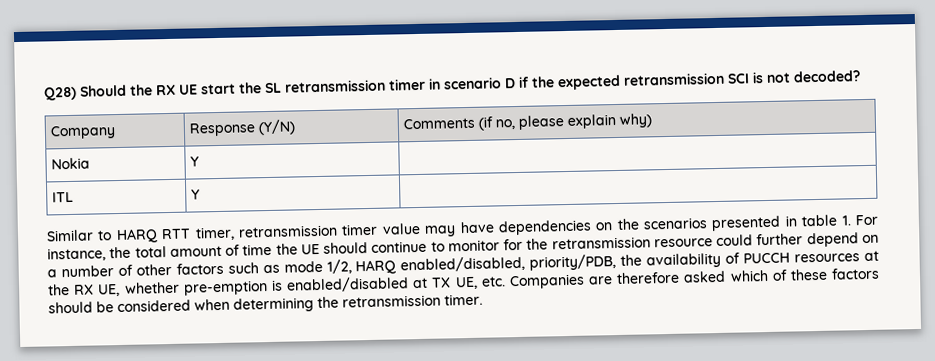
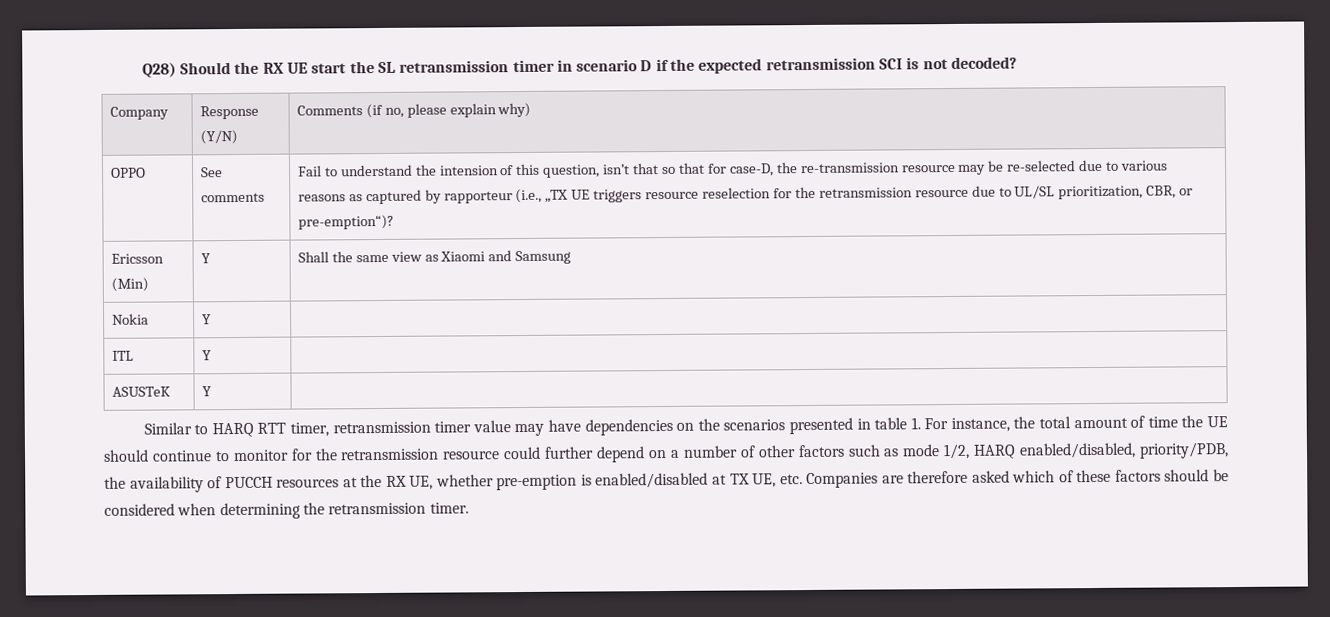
(653, 120) none -> [110,167,146,178] [200,167,223,178] [200,192,265,203] [296,159,1169,178] [297,185,1194,205] [297,214,394,230] [110,253,164,264] [110,277,149,292] [200,253,211,264] [297,250,572,265] // OPPO | See comments | Fail to understand the intension of this question, isn’t that so that for case-D, the re-transmission resource may be re-selected due to various reasons as captured by rapporteur (i.e., „TX UE triggers resource reselection for the retransmission resource due to UL/SL prioritization, CBR, or pre-emption“)? // Ericsson (Min) | Y | Shall the same view as Xiaomi and Samsung
(201, 194) none -> [111,386,171,397] [201,386,212,397] // ASUSTeK | Y |

